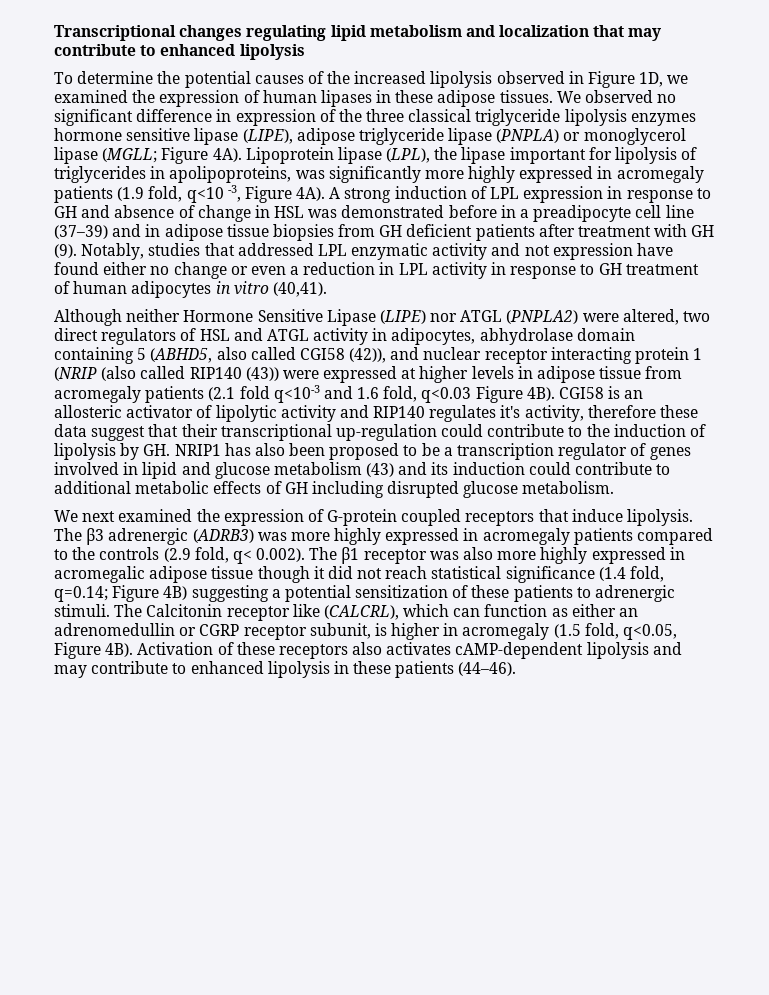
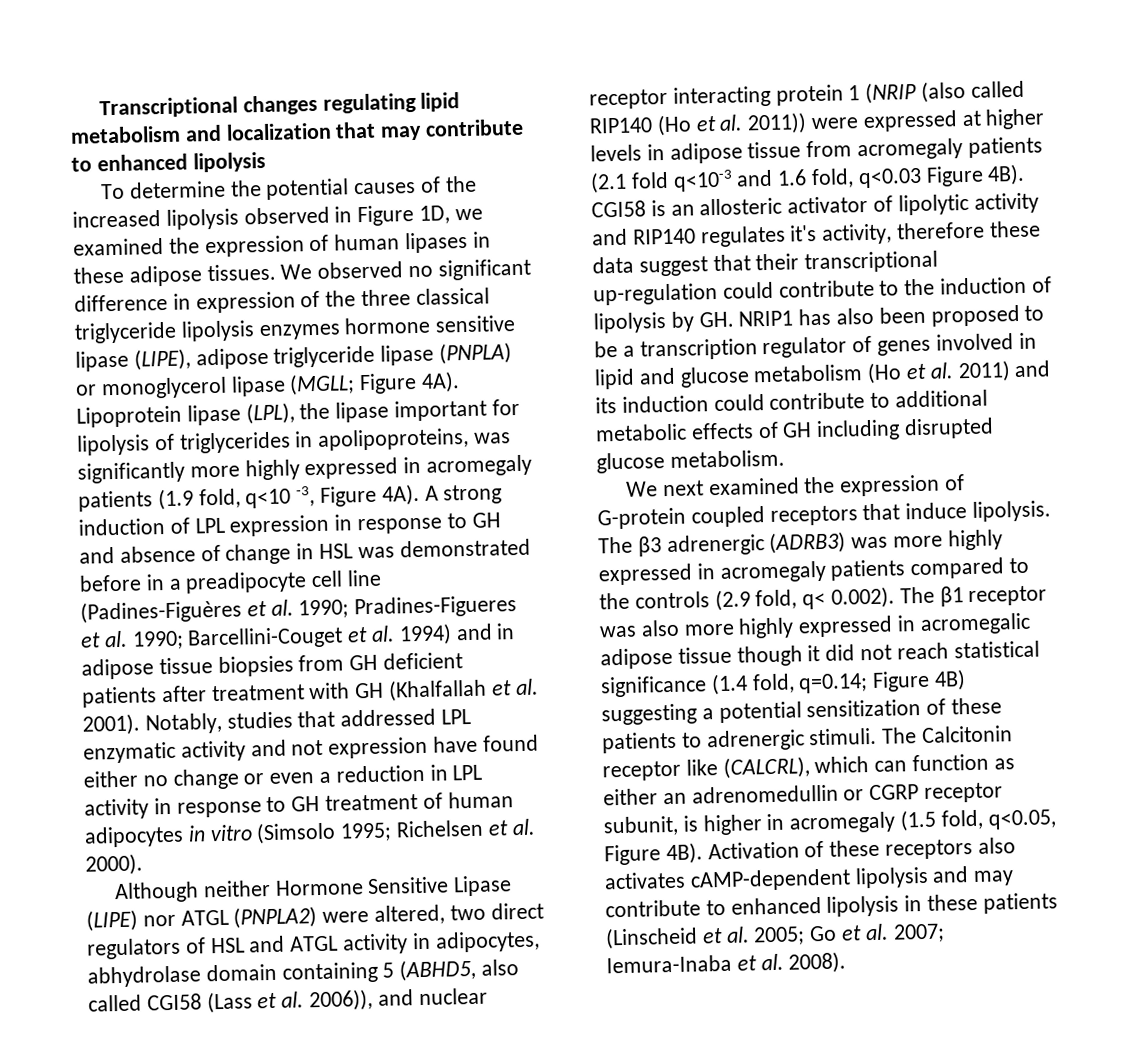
[54,225,108,239] (37–39) -> [80,595,518,624] [80,623,452,650] (Padines-Figuères et al. 1990; Pradines-Figueres et al. 1990; Barcellini-Couget et al. 1994)
[54,244,77,258] (9). -> [388,678,539,702] [82,713,140,736] (Khalfallah et al. 2001).
[272,282,327,297] (40,41). -> [256,818,536,845] [85,853,143,876] (Simsolo 1995; Richelsen et al. 2000).
[349,348,387,363] (42)), -> [206,988,374,1014] (Lass et al. 2006)),
[245,367,279,381] (43)) -> [656,112,808,137] (Ho et al. 2011))
[366,463,395,477] (43) -> [867,360,1011,384] (Ho et al. 2011)
[458,662,517,676] (44–46). -> [605,923,945,950] [606,951,847,974] (Linscheid et al. 2005; Go et al. 2007; Iemura-Inaba et al. 2008).

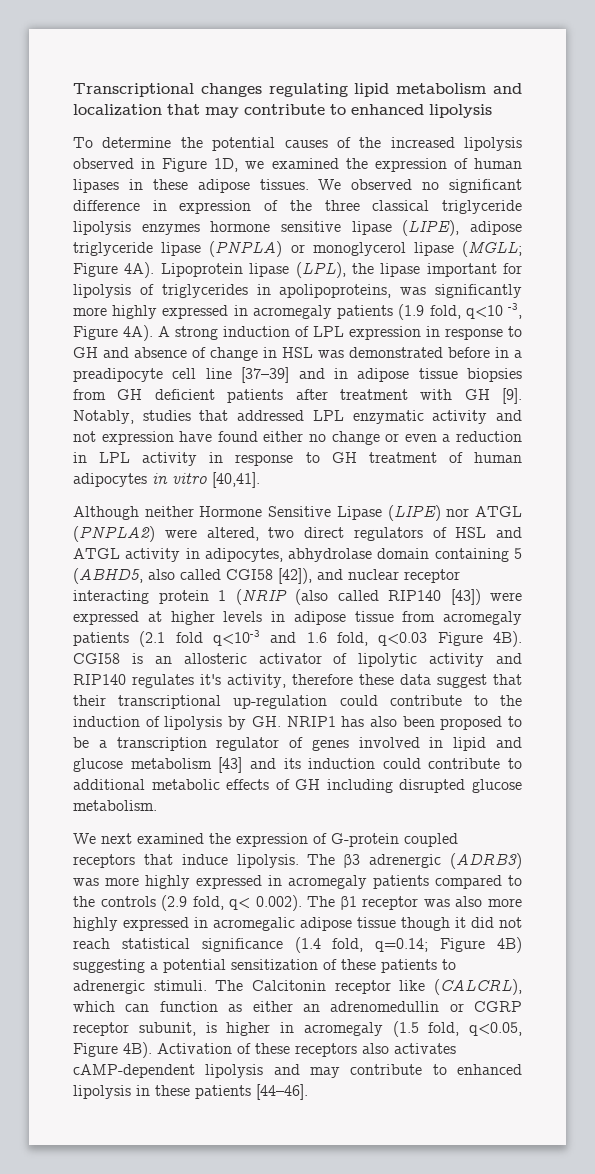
[80,595,518,624] [80,623,452,650] (Padines-Figuères et al. 1990; Pradines-Figueres et al. 1990; Barcellini-Couget et al. 1994) -> [241,367,290,383] [37–39]
[388,678,539,702] [82,713,140,736] (Khalfallah et al. 2001). -> [502,388,522,404] [9].
[256,818,536,845] [85,853,143,876] (Simsolo 1995; Richelsen et al. 2000). -> [212,472,260,488] [40,41].
[206,988,374,1014] (Lass et al. 2006)), -> [278,568,312,584] [42]),
[656,112,808,137] (Ho et al. 2011)) -> [450,589,481,605] [43])
[867,360,1011,384] (Ho et al. 2011) -> [218,757,243,773] [43]
[605,923,945,950] [606,951,847,974] (Linscheid et al. 2005; Go et al. 2007; Iemura-Inaba et al. 2008). -> [256,1084,308,1100] [44–46].

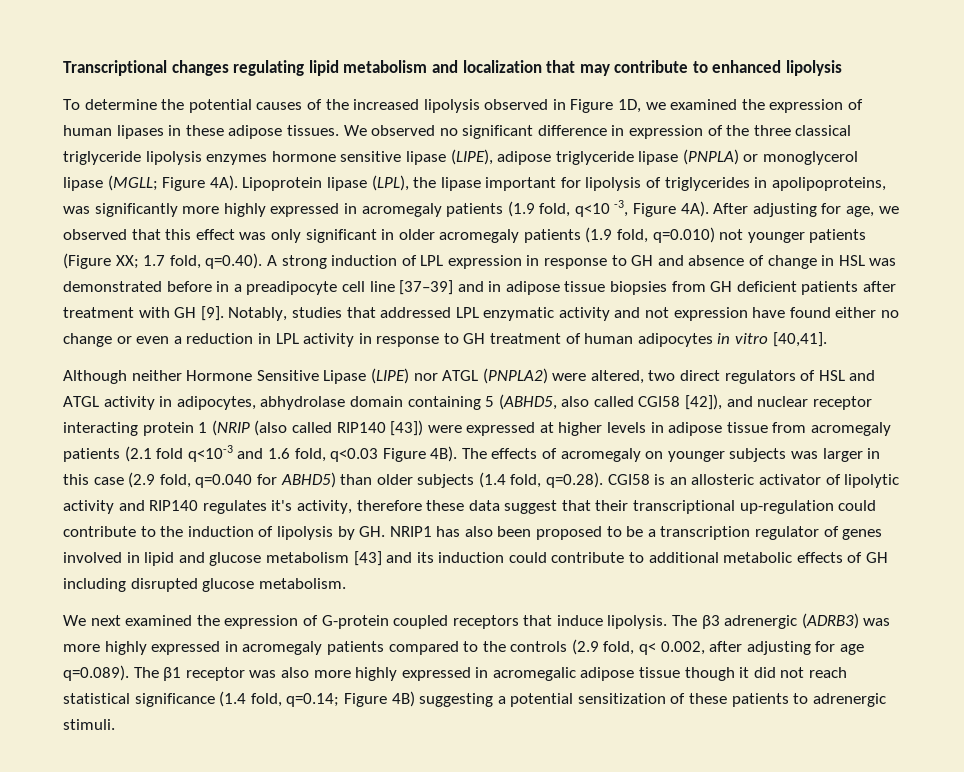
(153, 333) none -> [713,203,899,217] [63,227,867,243] [63,253,263,269] After adjusting for age, we observed that this effect was only significant in older acromegaly patients (1.9 fold, q=0.010) not younger patients (Figure XX; 1.7 fold, q=0.40).
(522, 639) none -> [461,448,881,462] [63,472,604,488] The effects of acromegaly on younger subjects was larger in this case (2.9 fold, q=0.040 for ABHD5) than older subjects (1.4 fold, q=0.28).
[255,895,302,911] 0.002). -> [660,641,865,655] [63,665,129,681] 0.002, after adjusting for age q=0.089).
[215,979,522,995] [73,1001,522,1012] [73,1021,522,1037] [73,1042,456,1058] [73,1064,522,1078] [73,1084,308,1100] The Calcitonin receptor like (CALCRL), which can function as either an adrenomedullin or CGRP receptor subunit, is higher in acromegaly (1.5 fold, q<0.05, Figure 4B). Activation of these receptors also activates cAMP-dependent lipolysis and may contribute to enhanced lipolysis in these patients [44–46]. -> (115, 724) none

